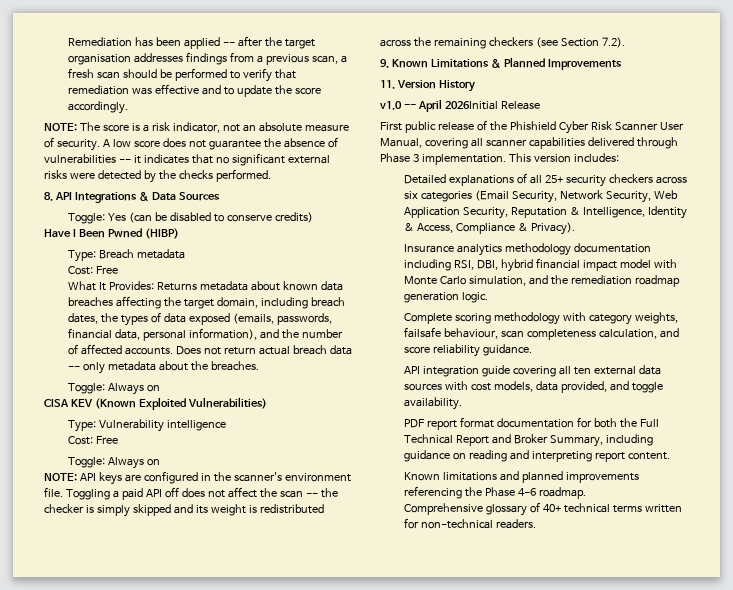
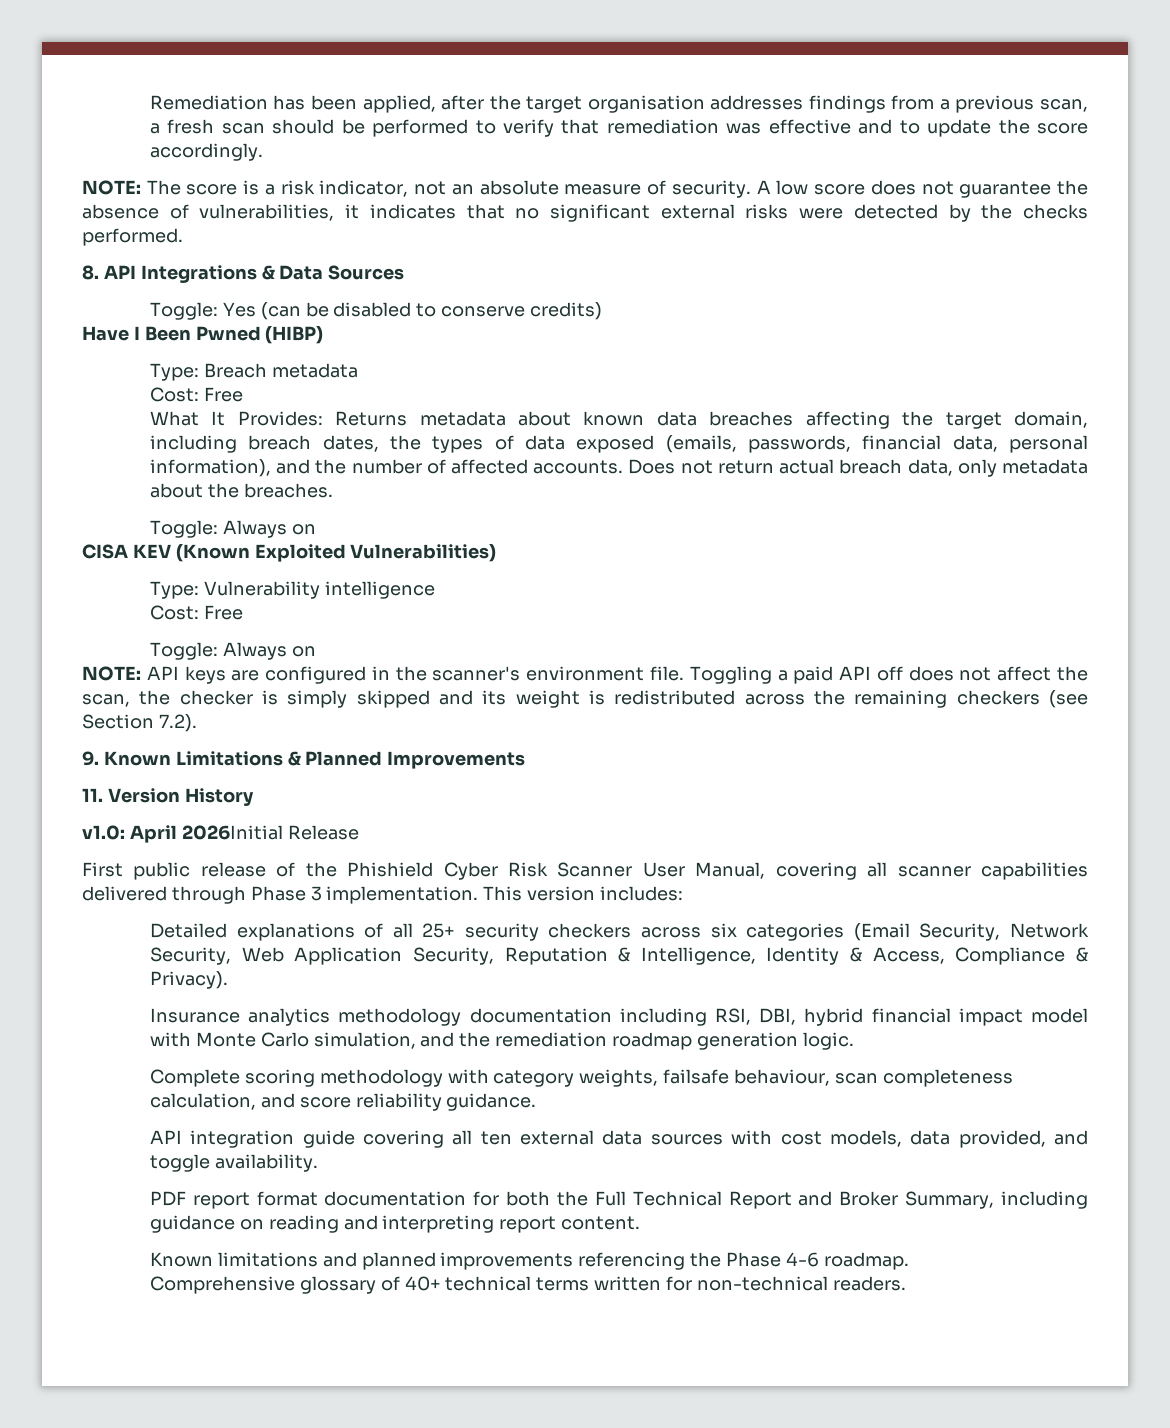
[184,37,236,49] applied -- -> [362,95,436,113] applied,
[44,154,131,164] vulnerabilities -- -> [199,204,335,221] vulnerabilities,
[330,345,353,355] [68,366,81,370] data -- -> [907,459,953,476] data,
[279,490,318,498] scan -- -> [82,694,130,707] scan,
[379,101,416,110] v1.0 -- -> [82,825,125,840] v1.0:

